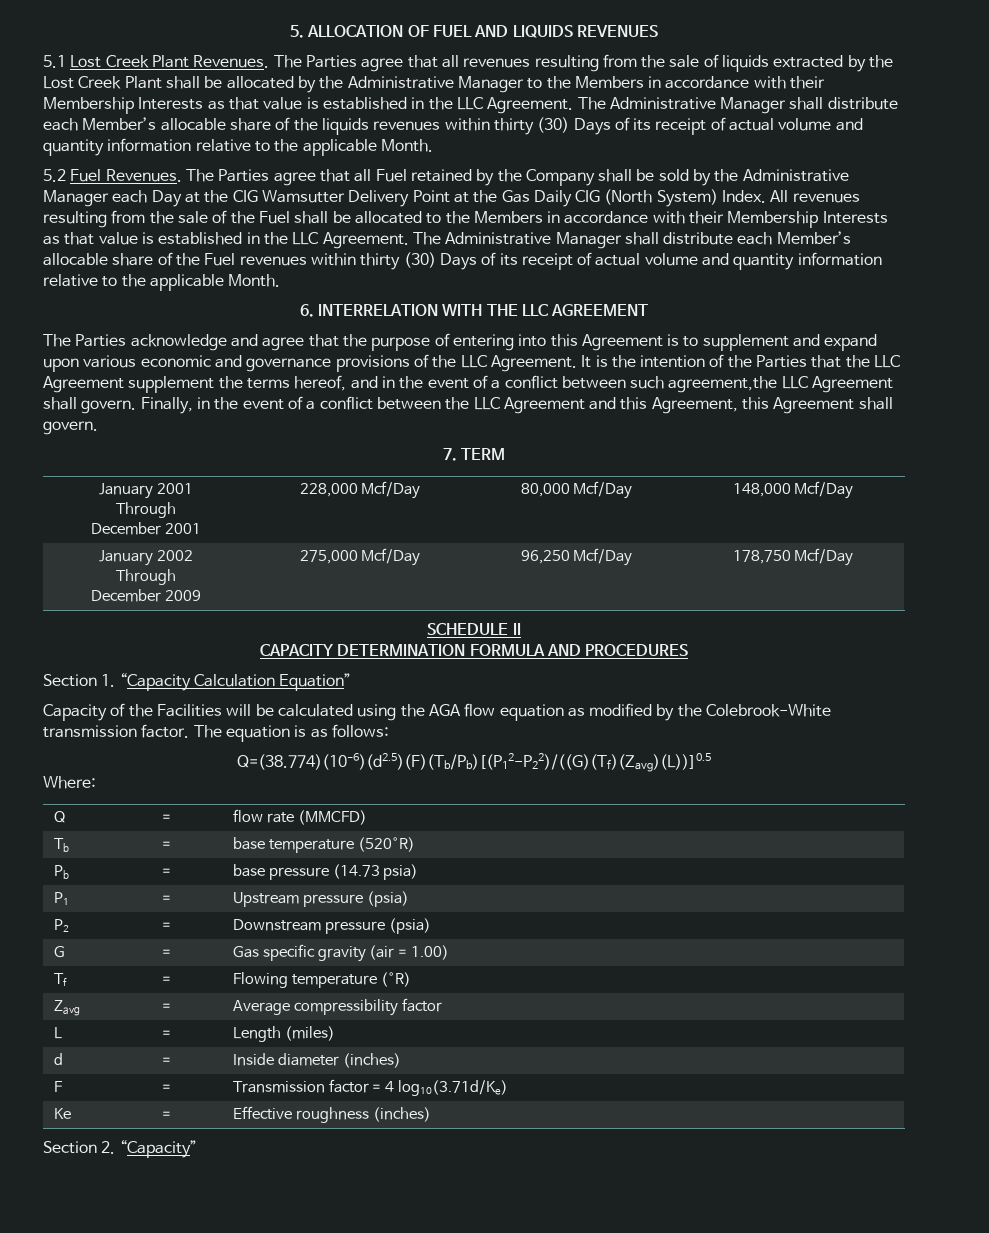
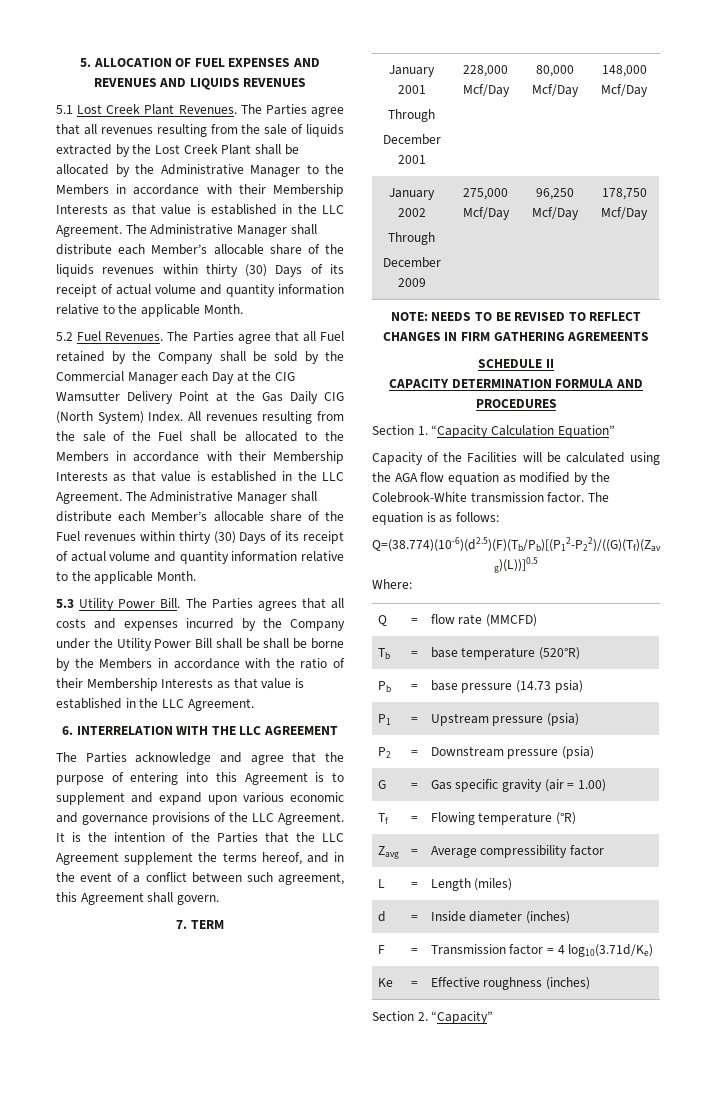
(472, 31) none -> [228,58,321,67] [93,78,157,87] EXPENSES AND REVENUES
[742,169,849,182] Administrative -> [56,371,124,382] Commercial
(281, 280) none -> [56,598,344,611] [56,618,345,631] [56,638,344,651] [56,658,345,671] [56,678,304,691] [56,698,254,711] // 5.3 Utility Power Bill. The Parties agrees that all costs and expenses incurred by the Company under the Utility Power Bill shall be shall be borne by the Members in accordance with the ratio of their Membership Interests as that value is established in the LLC Agreement.
[668,376,894,393] [43,396,738,414] agreement,the LLC Agreement shall govern. Finally, in the event of a conflict between the LLC Agreement and this Agreement, -> [278,872,344,885] agreement,
(854, 557) none -> [390,312,642,321] [382,332,650,341] // NOTE: NEEDS TO BE REVISED TO REFLECT CHANGES IN FIRM GATHERING AGREMEENTS

